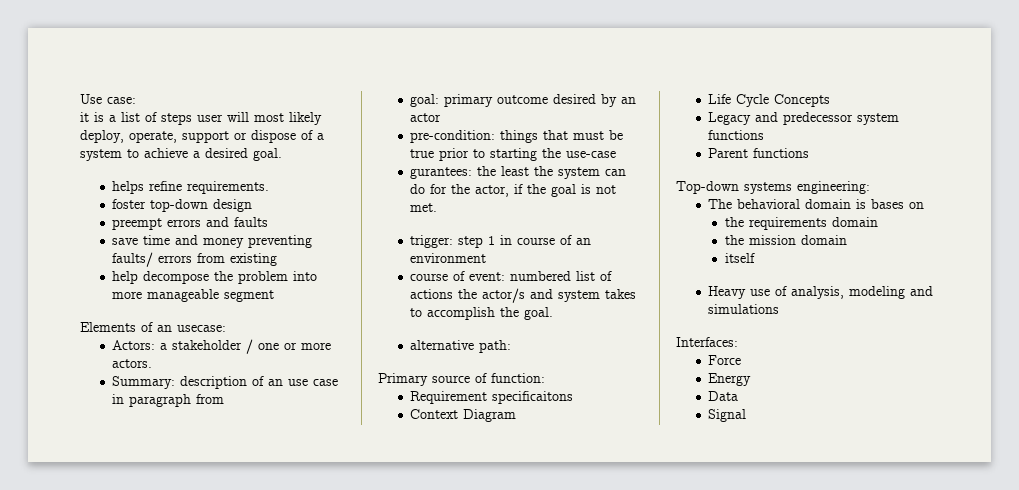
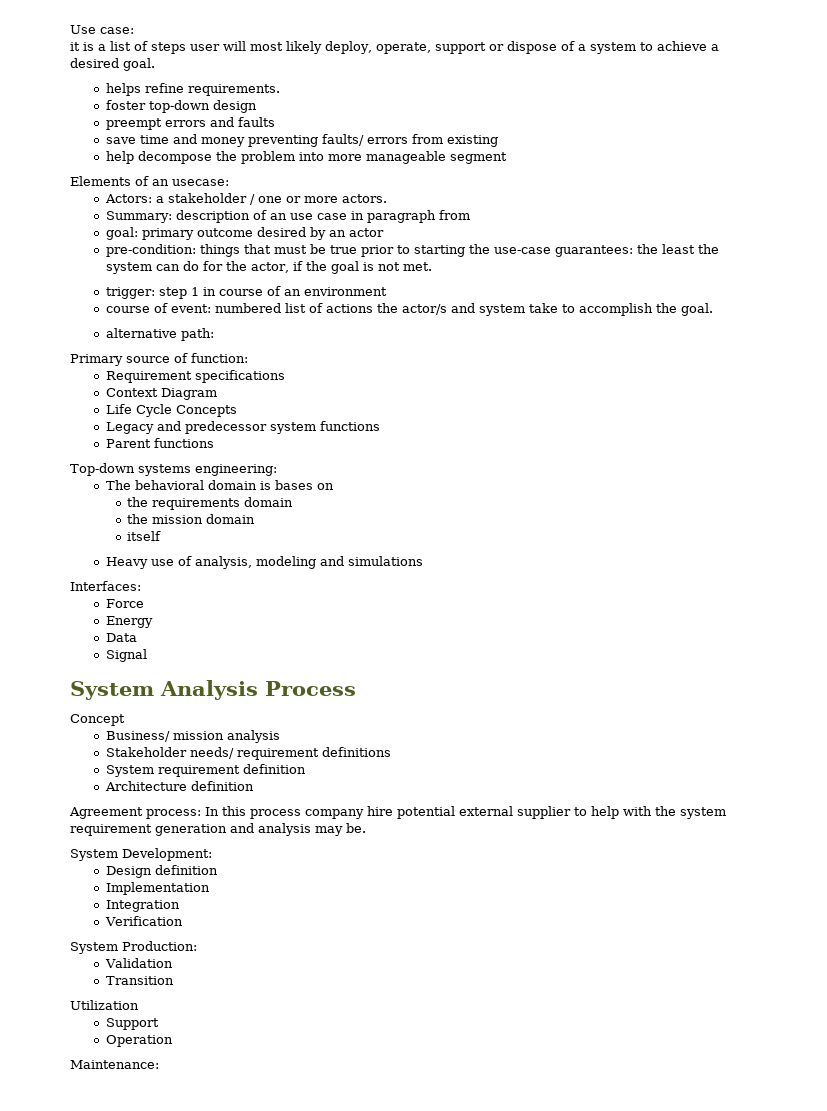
[410,167,473,179] // gurantees: -> [554,245,633,257] guarantees:
[605,289,637,299] takes -> [528,303,558,313] take
[492,391,574,404] specificaitons -> [194,370,285,383] specifications
(747, 415) none -> [70,680,356,700] [70,714,125,726] [105,730,280,743] [105,747,391,760] [105,764,306,777] [104,781,254,791] [69,806,726,819] [70,823,366,836] [70,848,212,861] [105,865,218,878] [105,882,210,895] [105,900,180,912] [104,916,183,926] [70,941,197,954] [104,958,173,968] [105,976,174,985] [70,1000,139,1010] [105,1018,159,1030] [105,1035,173,1047] [70,1060,159,1069] // System Analysis Process // Concept // Business/ mission analysis // Stakeholder needs/ requirement definitions // System requirement definition // Architecture definition // Agreement process: In this process company hire potential external supplier to help with the system requirement generation and analysis may be. // System Development: // Design definition // Implementation // Integration // Verification // System Production: // Validation // Transition // Utilization // Support // Operation // Maintenance:

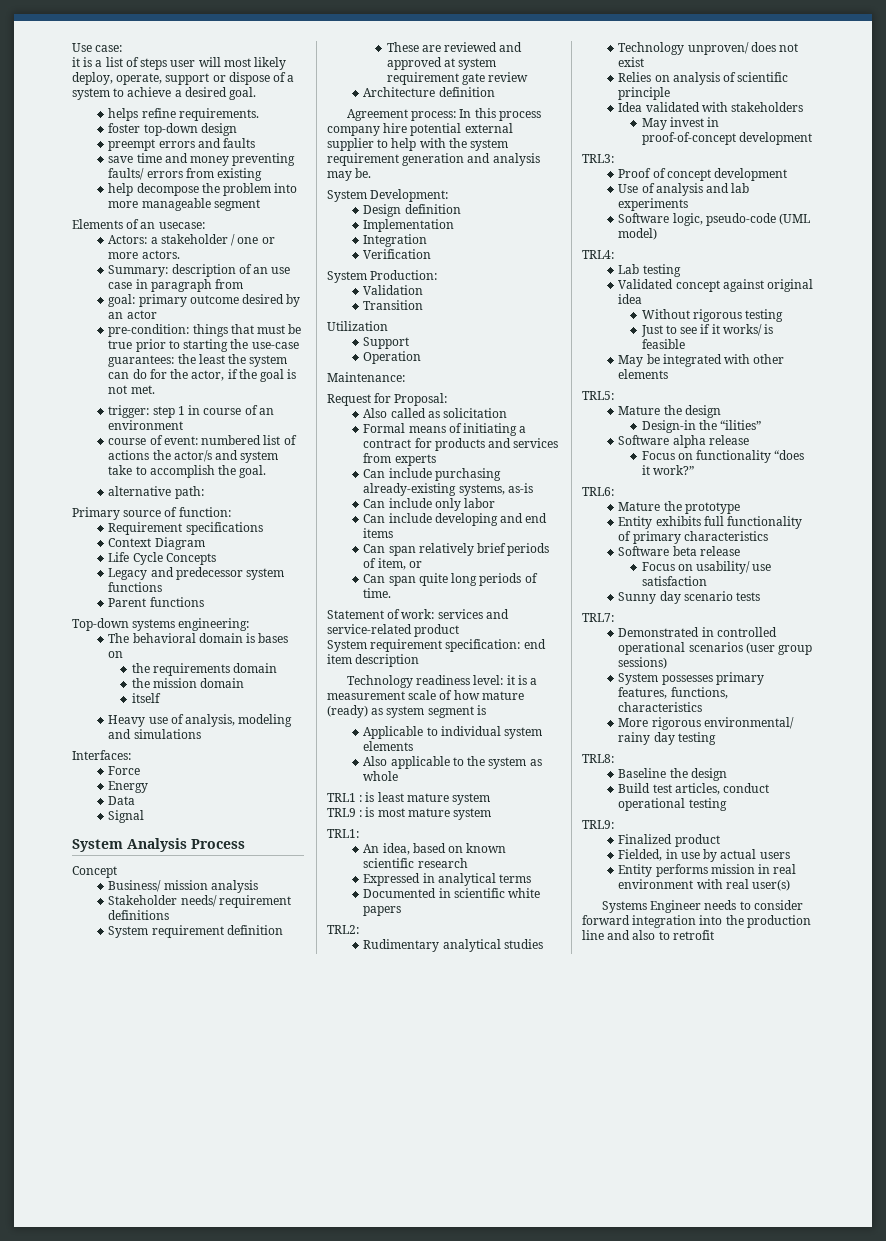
(306, 769) none -> [386,42,523,52] [386,57,497,70] [386,72,529,85] // These are reviewed and approved at system requirement gate review
(159, 1064) none -> [327,393,448,406] [363,408,508,418] [363,423,527,436] [363,438,559,451] [363,453,436,466] [363,468,501,481] [363,483,533,496] [363,498,496,511] [363,513,548,526] [363,528,394,538] [363,543,550,556] [363,558,422,570] [363,573,538,586] [363,588,392,598] [327,609,509,619] [327,624,460,637] [327,639,546,652] [327,654,420,667] [346,675,538,688] [327,690,524,700] [327,705,486,718] [363,726,543,739] [363,741,414,751] [363,756,542,769] [363,771,399,781] [327,792,491,805] [327,807,492,820] [327,829,359,838] [363,843,507,855] [363,858,468,868] [363,873,532,886] [363,888,541,898] [363,906,402,916] [327,925,359,934] [363,939,543,952] [618,42,799,55] [618,57,645,67] [618,72,789,85] [618,87,671,100] [618,102,804,112] [641,117,720,130] [641,132,813,145] [582,154,614,163] [618,168,788,181] [618,183,750,196] [618,198,689,211] [618,213,811,226] [618,228,658,240] [582,250,614,259] [618,264,681,277] [618,279,814,292] [618,294,643,304] [641,309,784,322] [640,324,774,337] [641,339,685,349] [618,354,785,367] [618,369,669,379] [582,391,614,400] [618,405,721,418] [641,420,762,433] [618,435,749,448] [641,450,805,463] [641,465,695,475] [582,487,614,496] [618,501,740,514] [618,516,803,529] [618,531,768,544] [618,546,740,556] [641,561,772,574] [641,576,707,586] [618,591,761,604] [582,613,614,622] [618,627,777,637] [618,642,813,655] [618,657,668,669] [618,672,764,685] [618,687,728,699] [618,702,703,712] [618,717,794,730] [618,732,716,745] [582,754,614,763] [618,768,727,781] [618,783,770,795] [618,798,727,811] [582,820,614,829] [618,834,720,847] [618,849,790,862] [618,864,797,877] [618,879,791,891] [601,900,803,913] [582,915,811,928] [582,930,714,940] // Request for Proposal: // Also called as solicitation // Formal means of initiating a contract for products and services from experts // Can include purchasing already-existing systems, as-is // Can include only labor // Can include developing and end items // Can span relatively brief periods of item, or // Can span quite long periods of time. // Statement of work: services and service-related product // System requirement specification: end item description // Technology readiness level: it is a measurement scale of how mature (ready) as system segment is // Applicable to individual system elements // Also applicable to the system as whole // TRL1 : is least mature system // TRL9 : is most mature system // TRL1: // An idea, based on known scientific research // Expressed in analytical terms // Documented in scientific white papers // TRL2: // Rudimentary analytical studies // Technology unproven/ does not exist // Relies on analysis of scientific principle // Idea validated with stakeholders // May invest in proof-of-concept development // TRL3: // Proof of concept development // Use of analysis and lab experiments // Software logic, pseudo-code (UML model) // TRL4: // Lab testing // Validated concept against original idea // Without rigorous testing // Just to see if it works/ is feasible // May be integrated with other elements // TRL5: // Mature the design // Design-in the “ilities” // Software alpha release // Focus on functionality “does it work?” // TRL6: // Mature the prototype // Entity exhibits full functionality of primary characteristics // Software beta release // Focus on usability/ use satisfaction // Sunny day scenario tests // TRL7: // Demonstrated in controlled operational scenarios (user group sessions) // System possesses primary features, functions, characteristics // More rigorous environmental/ rainy day testing // TRL8: // Baseline the design // Build test articles, conduct operational testing // TRL9: // Finalized product // Fielded, in use by actual users // Entity performs mission in real environment with real user(s) // Systems Engineer needs to consider forward integration into the production line and also to retrofit

